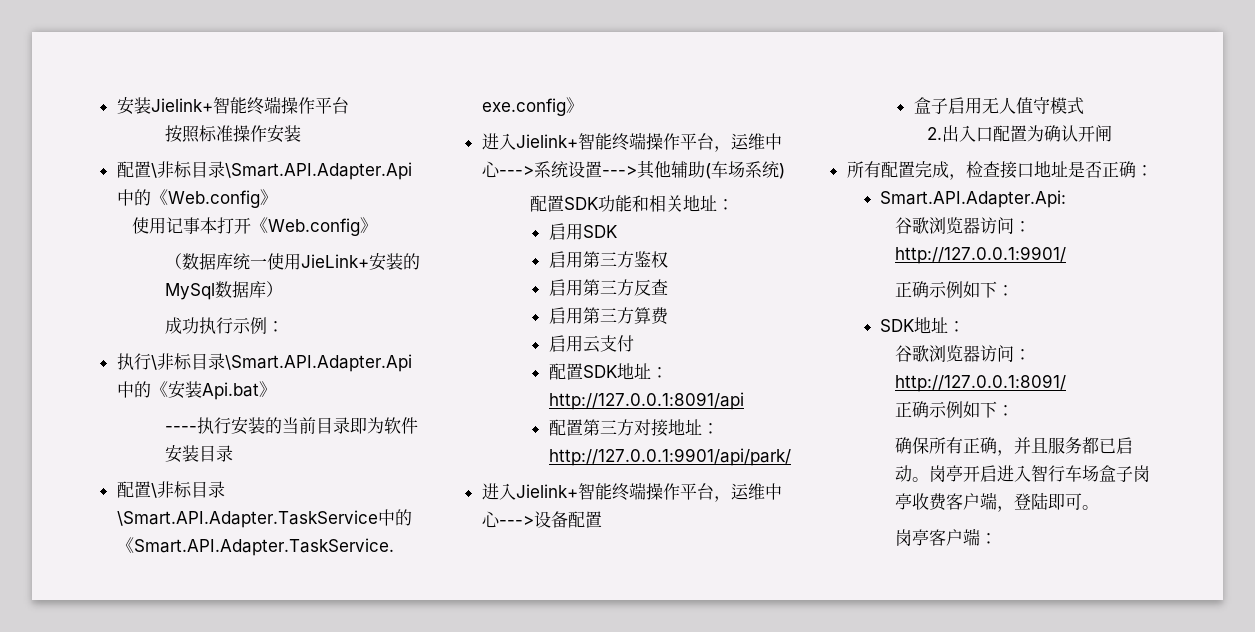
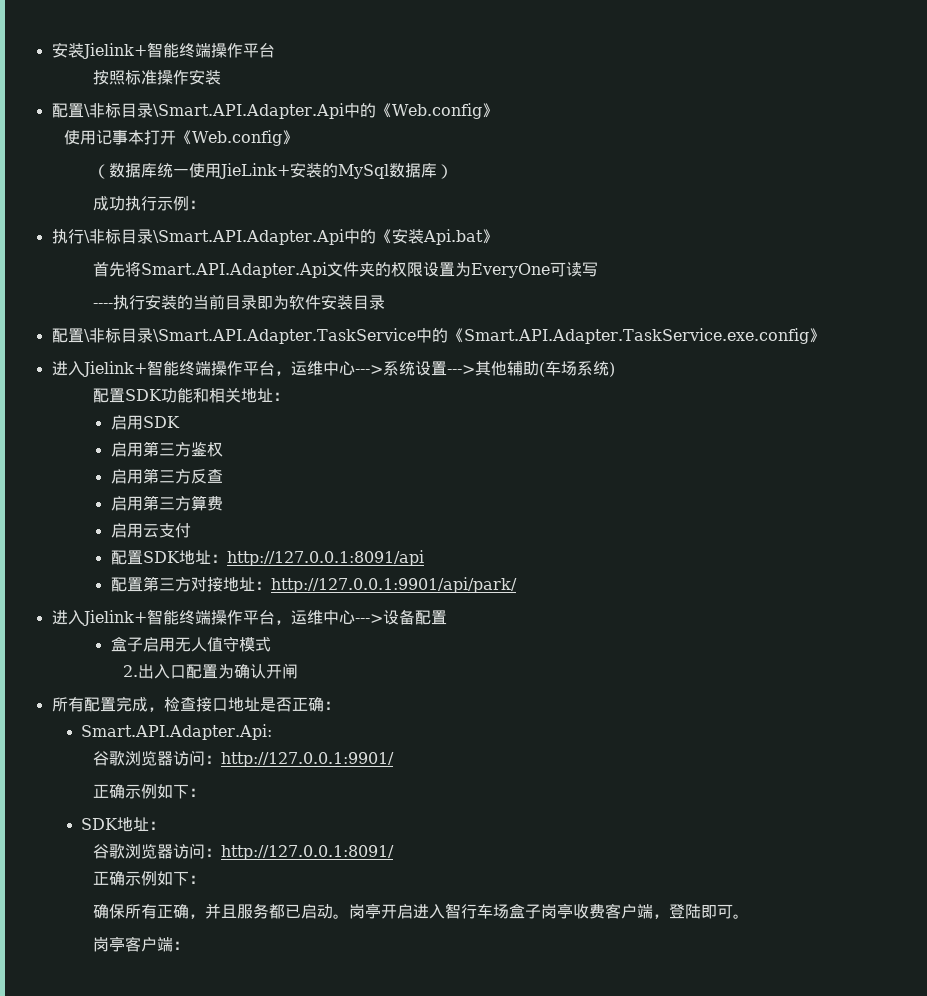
(276, 389) none -> [93,261,599,278] // 首先将Smart.API.Adapter.Api文件夹的权限设置为EveryOne可读写

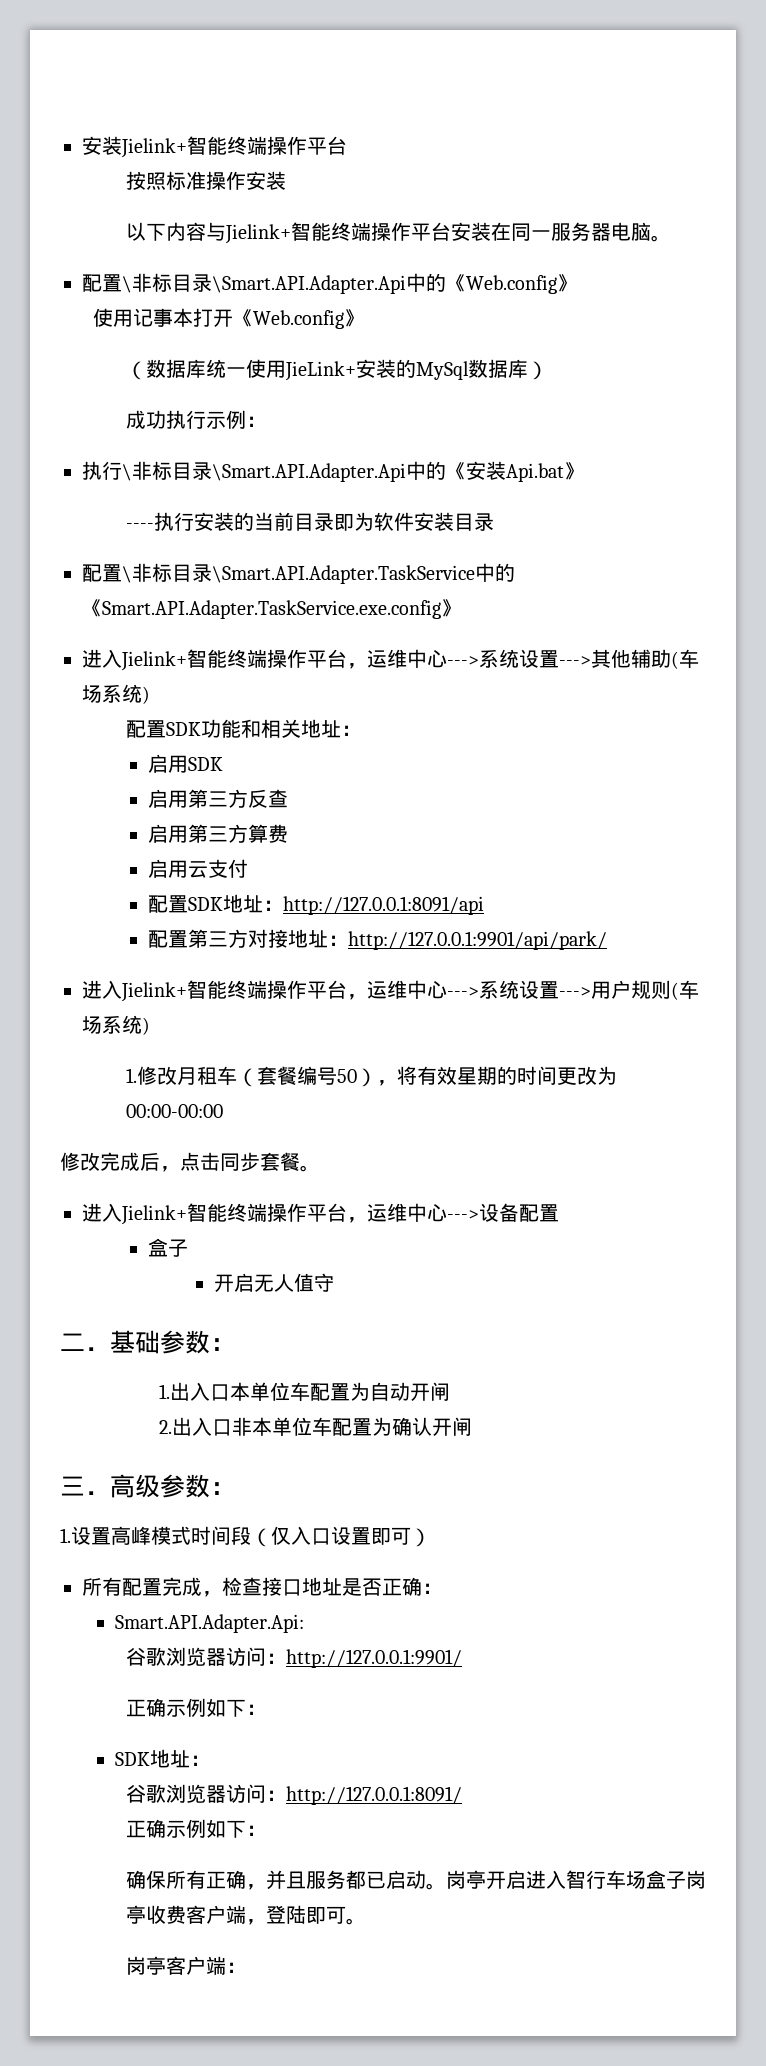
(222, 77) none -> [125,222,671,244] // 以下内容与Jielink+智能终端操作平台安装在同一服务器电脑。
[93,261,599,278] // 首先将Smart.API.Adapter.Api文件夹的权限设置为EveryOne可读写 -> (584, 471) none
[110,441,223,457] // 启用第三方鉴权 -> (223, 764) none
(517, 585) none -> [82,980,699,1002] [82,1015,150,1035] [125,1066,617,1087] [125,1104,223,1118] [60,1152,320,1172] // 进入Jielink+智能终端操作平台，运维中心--->系统设置--->用户规则(车场系统) // 1.修改月租车（套餐编号50），将有效星期的时间更改为00:00-00:00 // 修改完成后，点击同步套餐。
[142,637,175,652] 启用 -> [213,1273,254,1292] // 开启
[238,637,271,652] 模式 -> [60,1330,235,1354] [158,1382,450,1402] // 二．基础参数： // 1.出入口本单位车配置为自动开闸
(186, 672) none -> [231,1417,332,1437] 非本单位车
(298, 671) none -> [60,1474,235,1498] [60,1526,431,1547] // 三．高级参数： // 1.设置高峰模式时间段（仅入口设置即可）

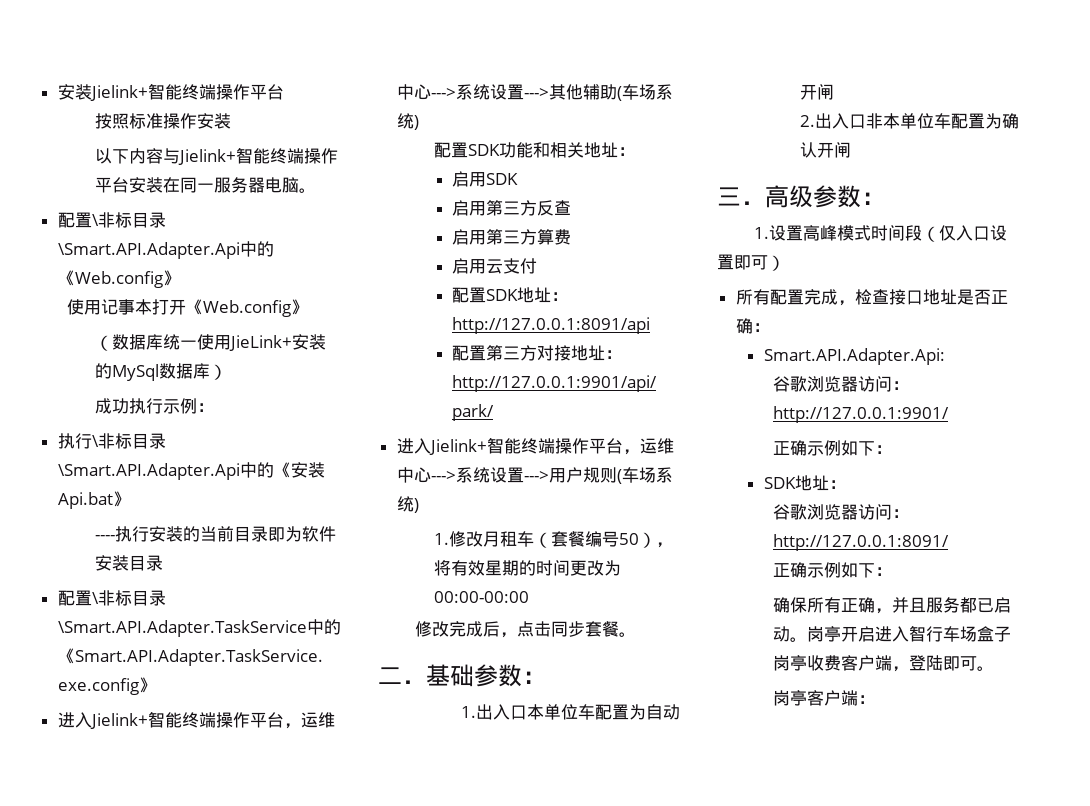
[82,1203,559,1225] [147,1238,188,1257] [213,1273,334,1292] // 进入Jielink+智能终端操作平台，运维中心--->设备配置 // 盒子 // 开启无人值守 -> (636, 634) none

